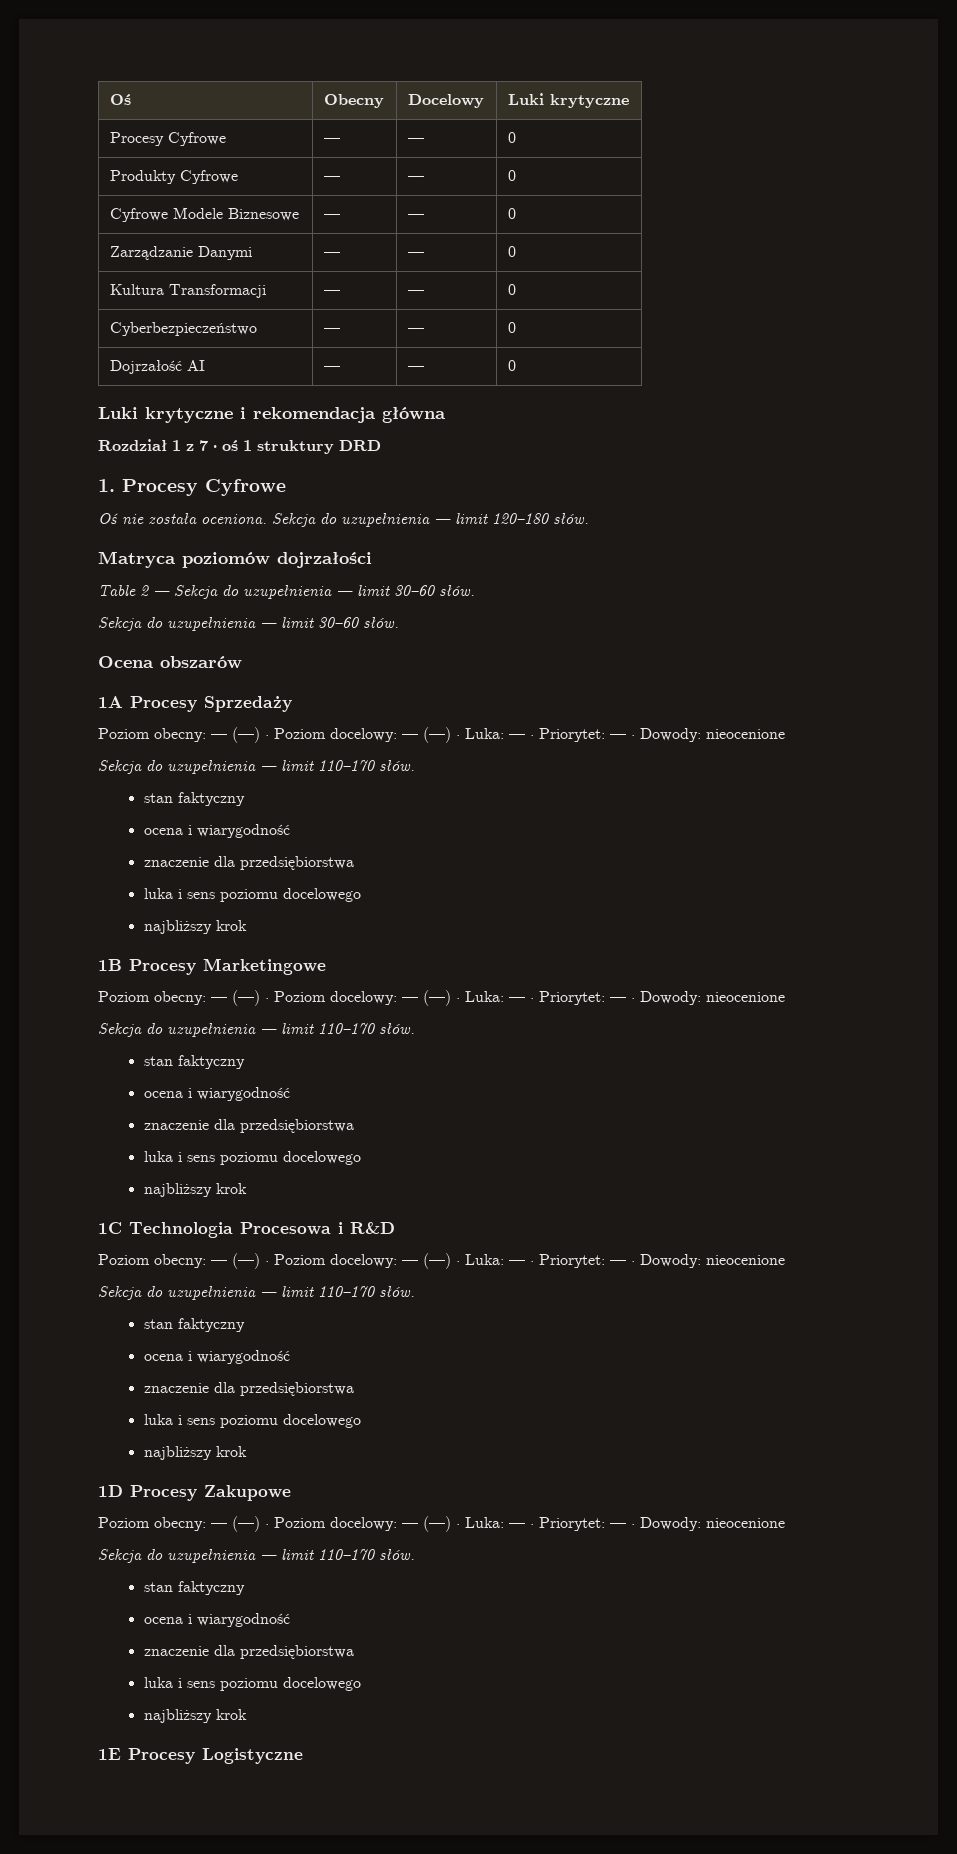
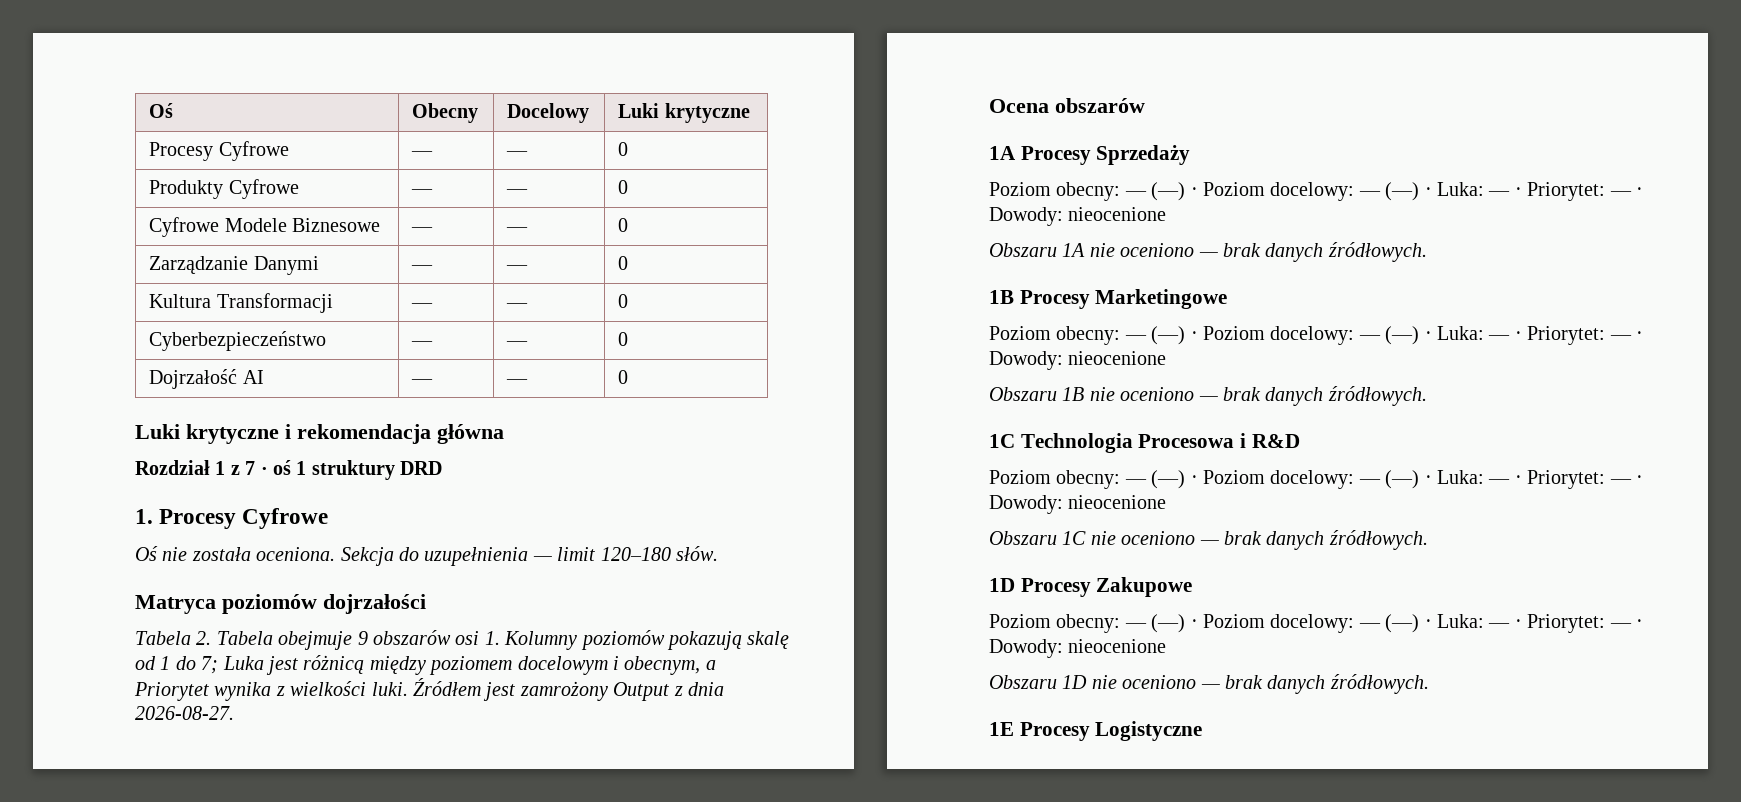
[98,585,475,599] [98,617,399,631] Table 2 — Sekcja do uzupełnienia — limit 30–60 słów. // Sekcja do uzupełnienia — limit 30–60 słów. -> [135,630,790,650] [135,655,716,675] [134,678,724,701] [135,706,234,720] Tabela 2. Tabela obejmuje 9 obszarów osi 1. Kolumny poziomów pokazują skalę od 1 do 7; Luka jest różnicą między poziomem docelowym i obecnym, a Priorytet wynika z wielkości luki. Źródłem jest zamrożony Output z dnia 2026-08-27.
[98,760,415,774] [143,792,245,806] [143,824,290,838] [143,856,354,870] [143,888,361,902] [143,920,247,934] Sekcja do uzupełnienia — limit 110–170 słów. // stan faktyczny // ocena i wiarygodność // znaczenie dla przedsiębiorstwa // luka i sens poziomu docelowego // najbliższy krok -> [989,242,1427,262] Obszaru 1A nie oceniono — brak danych źródłowych.
[98,1023,415,1037] [143,1055,245,1069] [143,1087,290,1101] [143,1119,354,1133] [143,1151,361,1165] [143,1183,247,1197] Sekcja do uzupełnienia — limit 110–170 słów. // stan faktyczny // ocena i wiarygodność // znaczenie dla przedsiębiorstwa // luka i sens poziomu docelowego // najbliższy krok -> [989,386,1427,406] Obszaru 1B nie oceniono — brak danych źródłowych.
[98,1286,415,1300] [143,1318,245,1332] [143,1350,290,1364] [143,1382,354,1396] [143,1414,361,1428] [143,1446,247,1460] Sekcja do uzupełnienia — limit 110–170 słów. // stan faktyczny // ocena i wiarygodność // znaczenie dla przedsiębiorstwa // luka i sens poziomu docelowego // najbliższy krok -> [989,530,1428,550] Obszaru 1C nie oceniono — brak danych źródłowych.
[98,1549,415,1563] [143,1581,245,1595] [143,1613,290,1627] [143,1645,354,1659] [143,1677,361,1691] [143,1709,247,1723] Sekcja do uzupełnienia — limit 110–170 słów. // stan faktyczny // ocena i wiarygodność // znaczenie dla przedsiębiorstwa // luka i sens poziomu docelowego // najbliższy krok -> [989,674,1429,694] Obszaru 1D nie oceniono — brak danych źródłowych.

